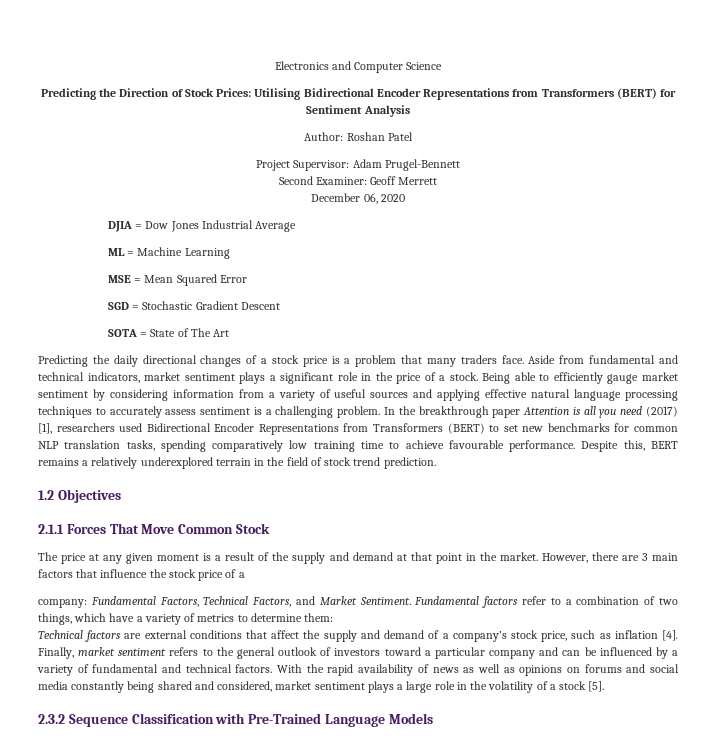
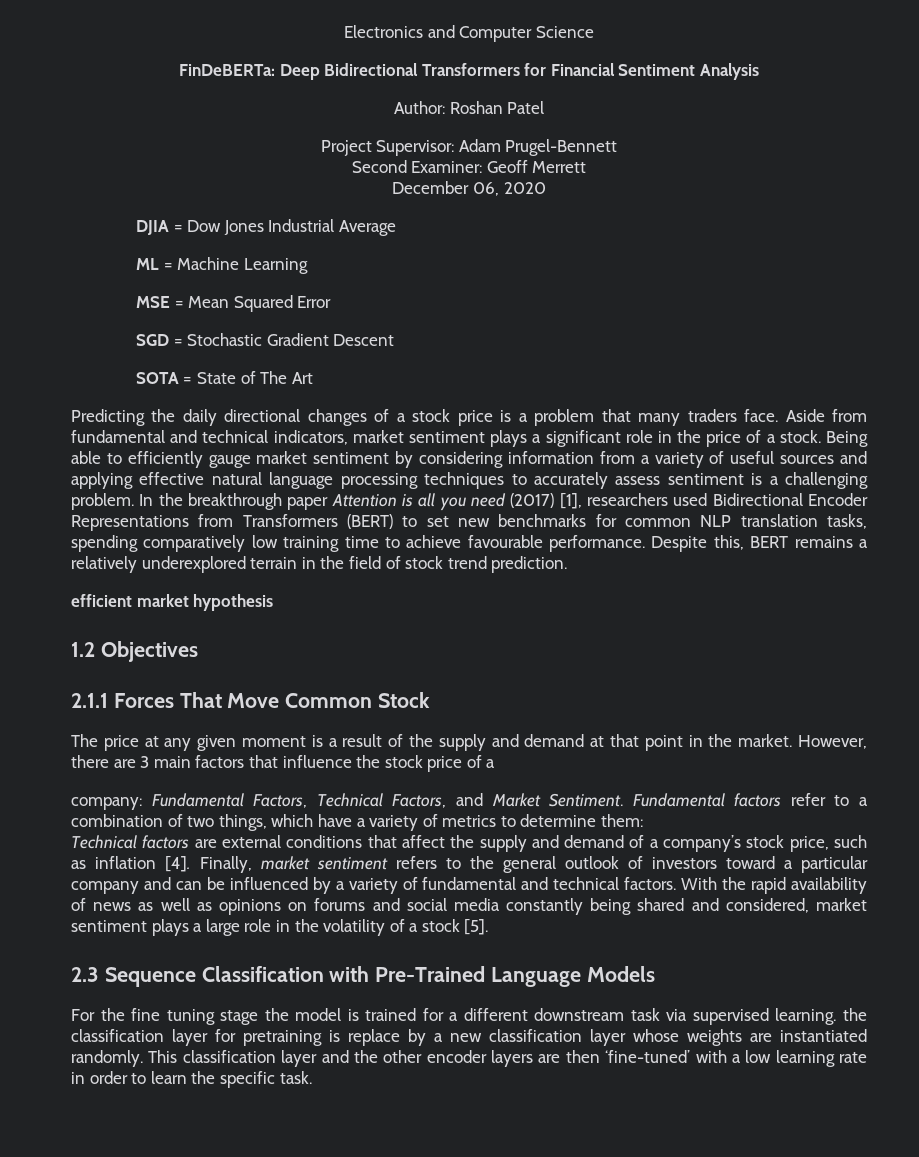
[40,88,677,100] Predicting the Direction of Stock Prices: Utilising Bidirectional Encoder Representations from Transformers (BERT) for -> [178,63,615,80] FinDeBERTa: Deep Bidirectional Transformers for Financial
(436, 463) none -> [71,594,274,611] // efficient market hypothesis
[38,714,65,724] 2.3.2 -> [71,967,99,982] 2.3
(433, 718) none -> [71,1008,867,1025] [71,1029,867,1046] [71,1050,867,1067] [71,1071,312,1088] // For the fine tuning stage the model is trained for a different downstream task via supervised learning. the classification layer for pretraining is replace by a new classification layer whose weights are instantiated randomly. This classification layer and the other encoder layers are then ‘fine-tuned’ with a low learning rate in order to learn the specific task.

